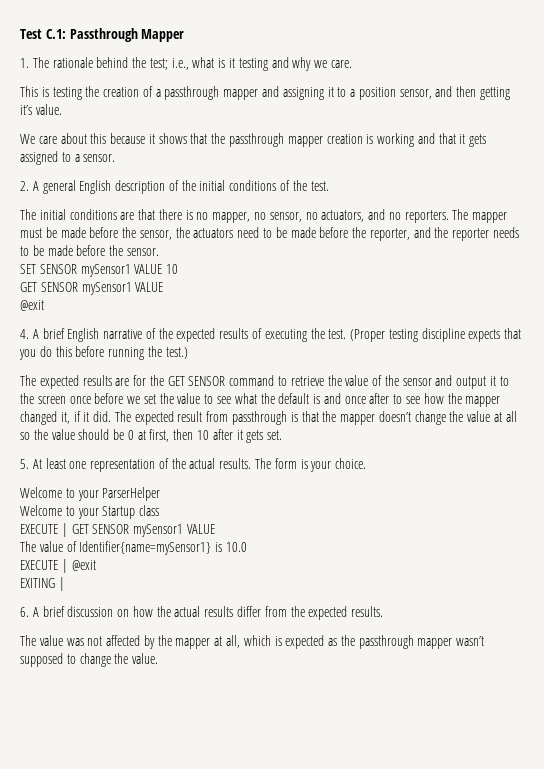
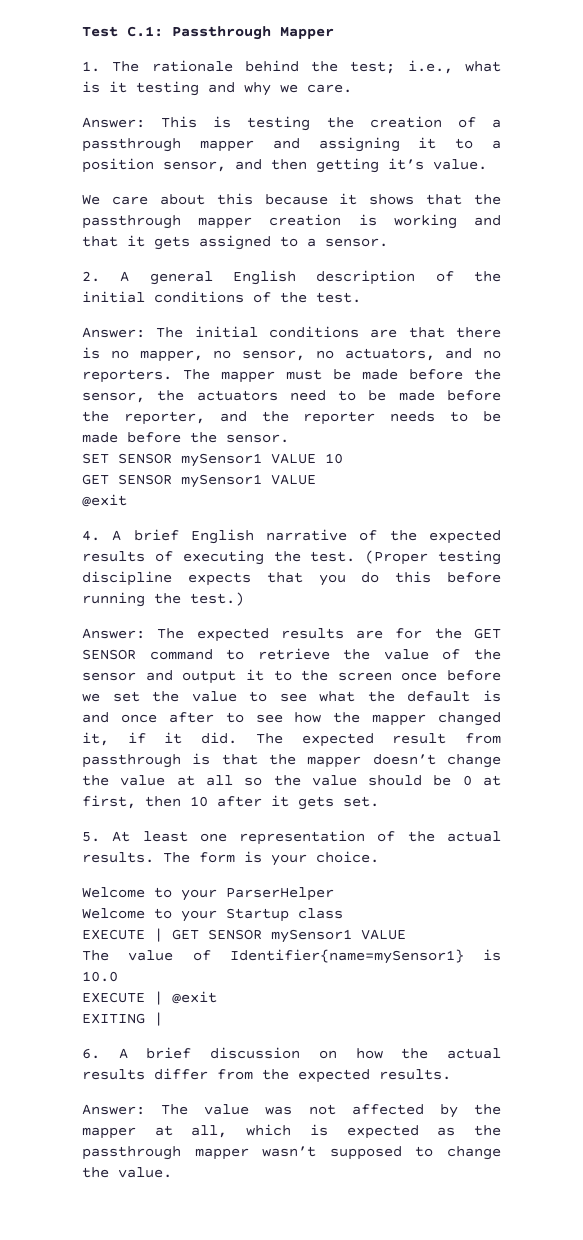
(352, 64) none -> [82,117,145,128] Answer:
(329, 186) none -> [82,327,145,338] Answer:
(188, 353) none -> [82,628,145,639] Answer:
(384, 611) none -> [82,1104,145,1115] Answer:

